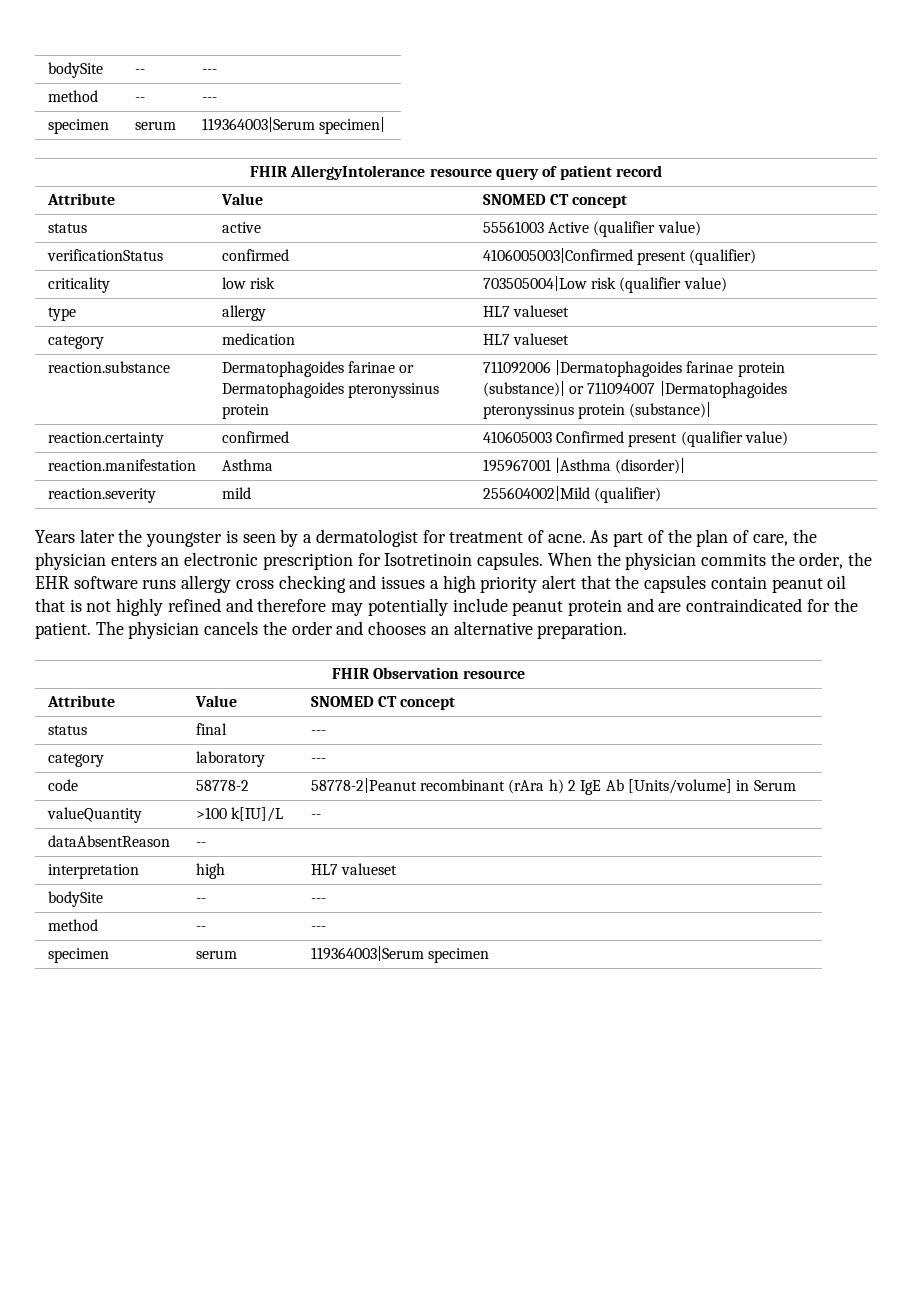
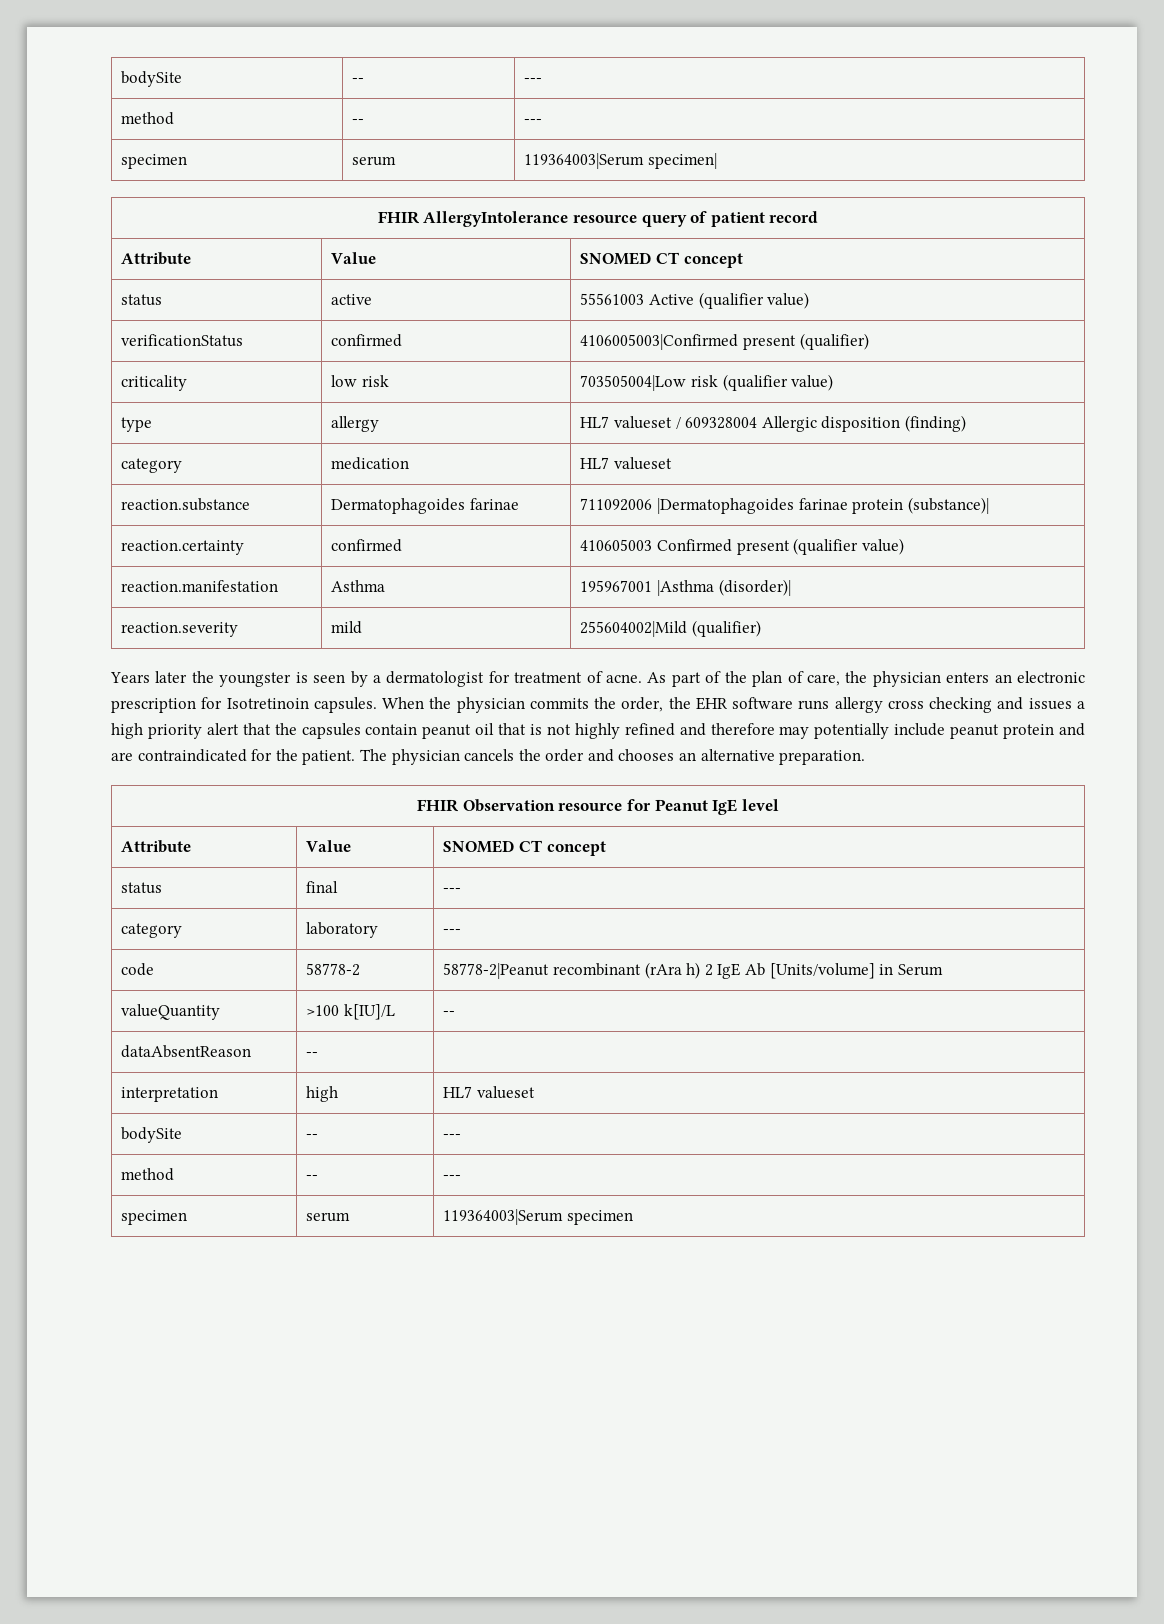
(569, 311) none -> [675,415,966,432] / 609328004 Allergic disposition (finding)
[399,365,415,373] [221,382,439,398] [221,404,269,419] or Dermatophagoides pteronyssinus protein -> (520, 504) none
[568,381,787,398] [482,402,712,419] or 711094007 |Dermatophagoides pteronyssinus protein (substance)| -> (989, 505) none
(526, 674) none -> [626,799,779,815] for Peanut IgE level

